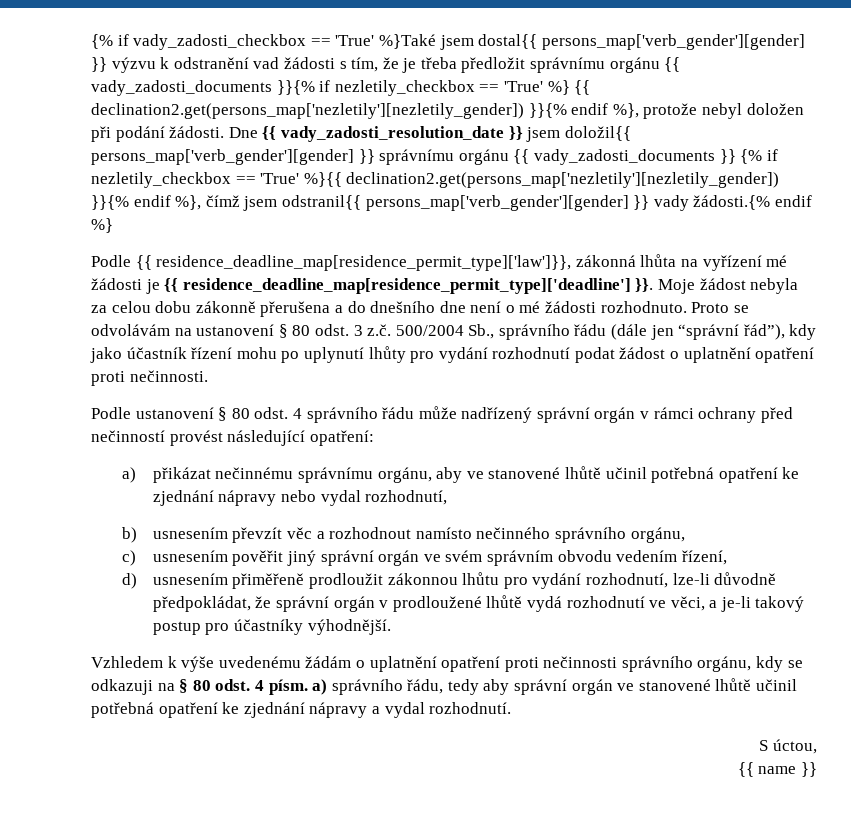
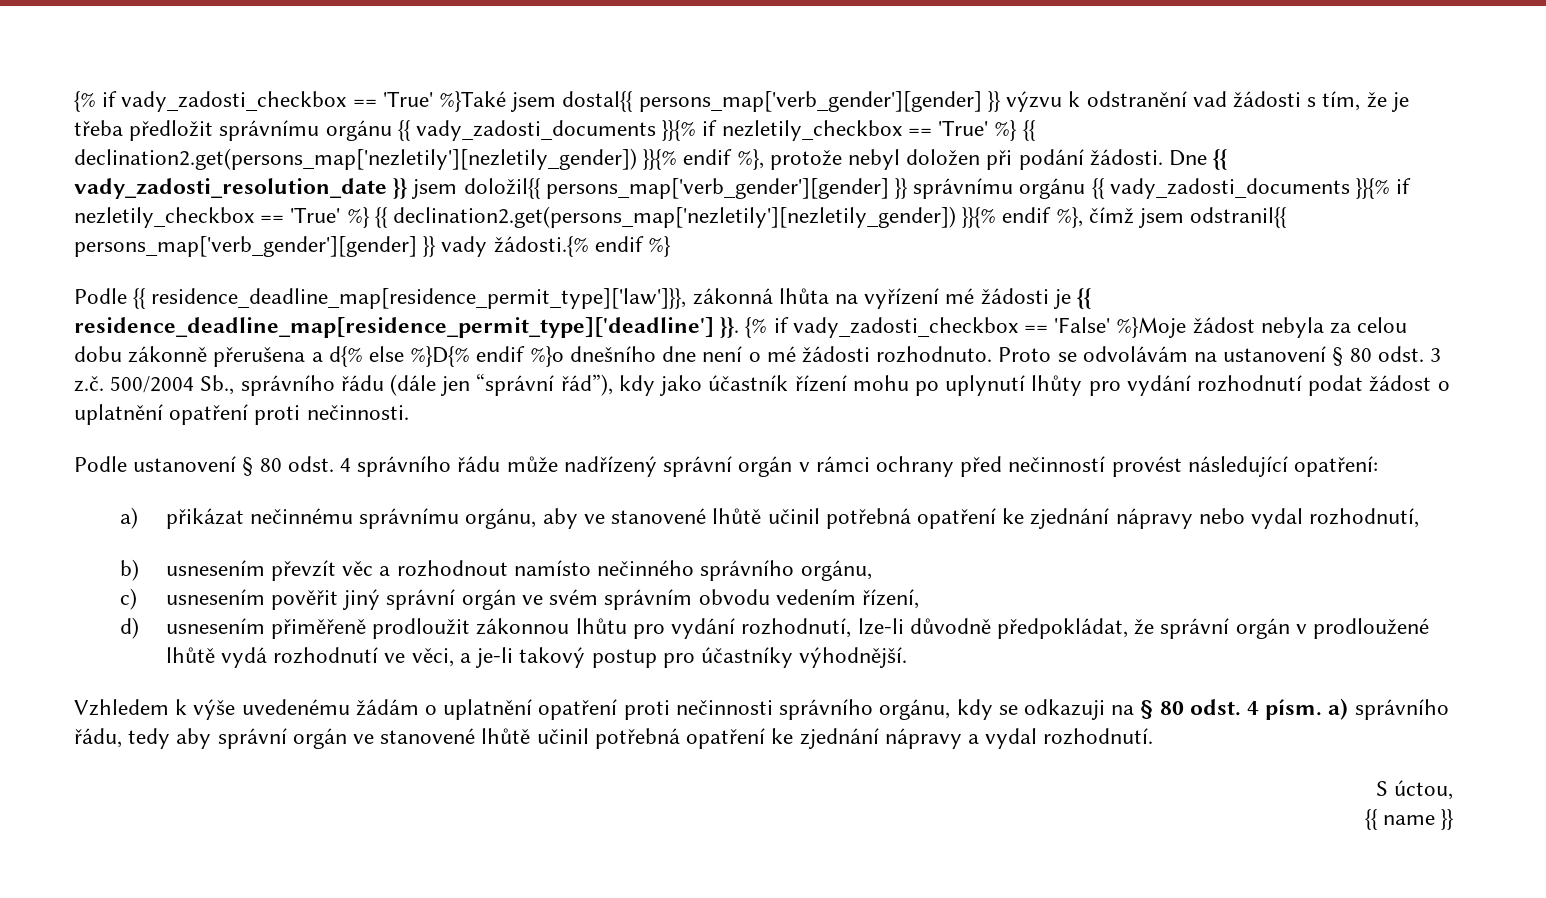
[719,149,778,164] [91,172,342,188] }} {% if nezletily_checkbox == 'True' %}{{ -> [1356,178,1412,199] [74,207,388,228] }}{% if nezletily_checkbox == 'True' %} {{
[657,279,695,294] Moje -> [745,317,1187,338] {% if vady_zadosti_checkbox == 'False' %}Moje
[347,301,366,313] do -> [328,346,564,367] d{% else %}D{% endif %}o

